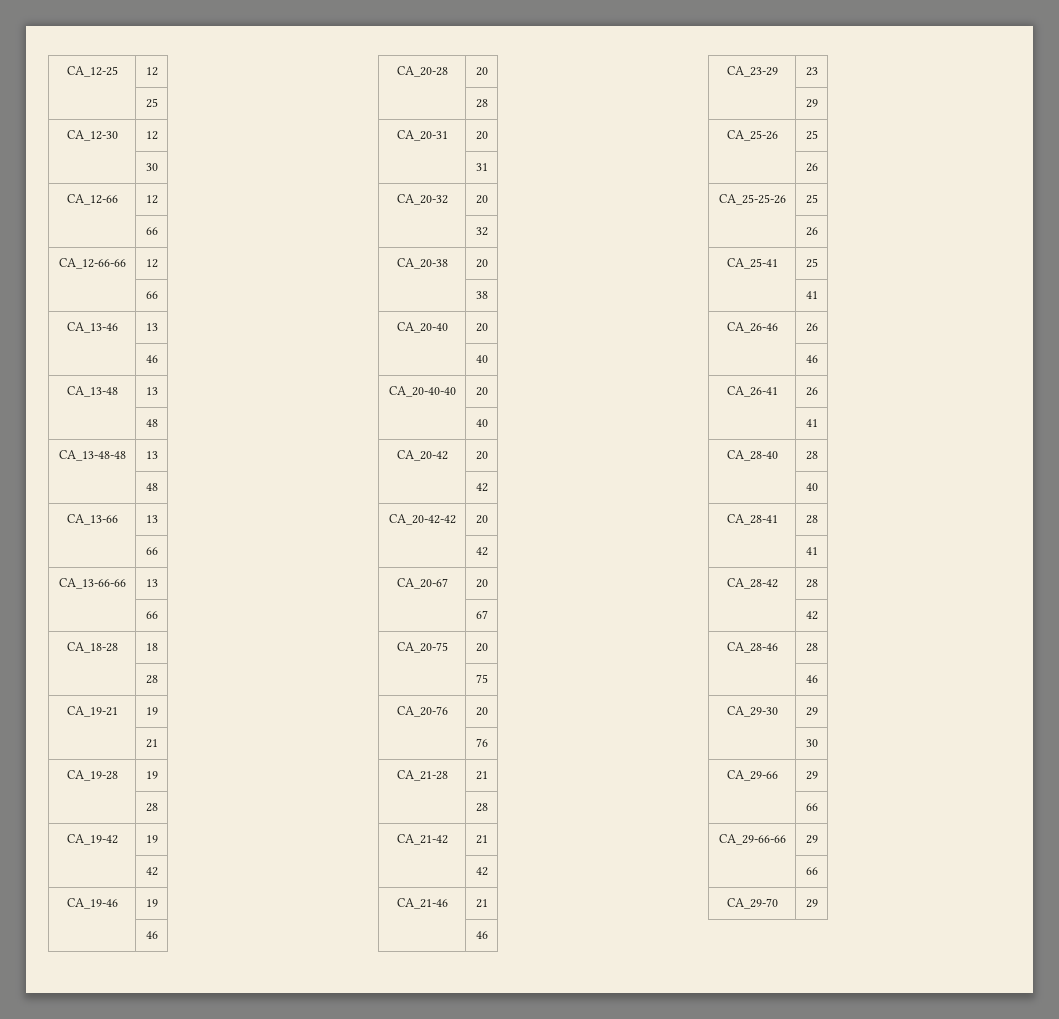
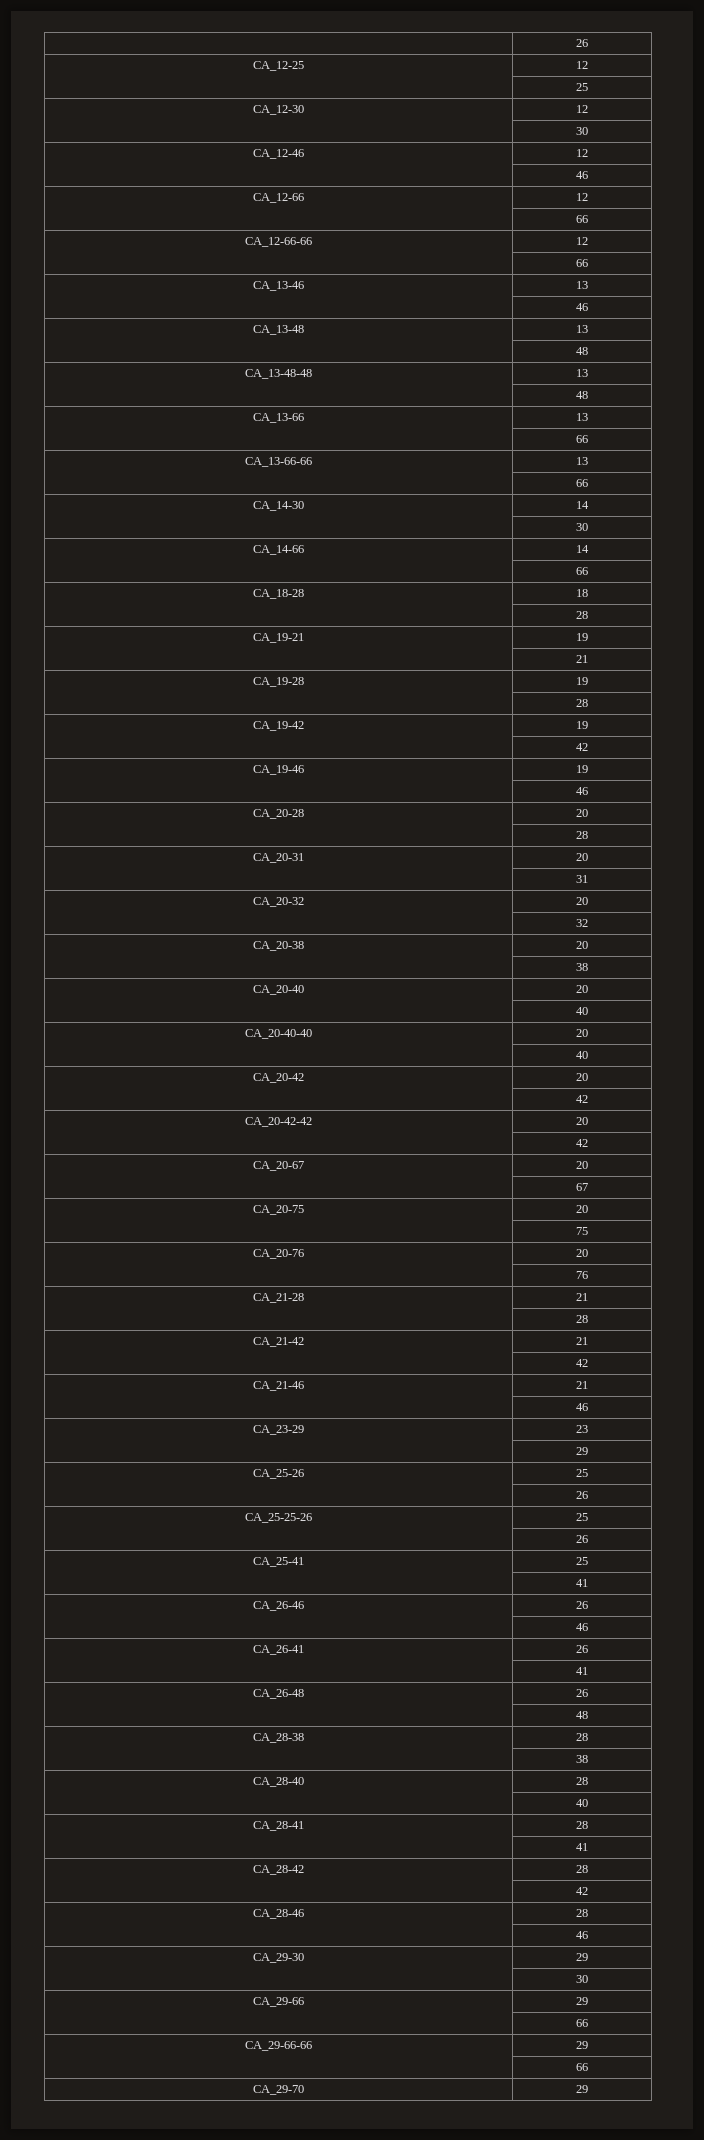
(66, 71) none -> [576,39,588,47] | 26 //
(158, 167) none -> [253,149,304,159] [576,149,588,157] [576,171,588,179] // CA_12-46 | 12 // | 46
(158, 615) none -> [253,501,304,511] [576,501,589,509] [576,523,588,531] [253,545,304,555] [576,545,589,553] [576,567,588,575] // CA_14-30 | 14 // | 30 // CA_14-66 | 14 // | 66
(818, 423) none -> [253,1689,304,1699] [576,1689,588,1697] [576,1711,588,1719] [253,1733,304,1743] [576,1733,588,1741] [576,1755,588,1763] // CA_26-48 | 26 // | 48 // CA_28-38 | 28 // | 38

